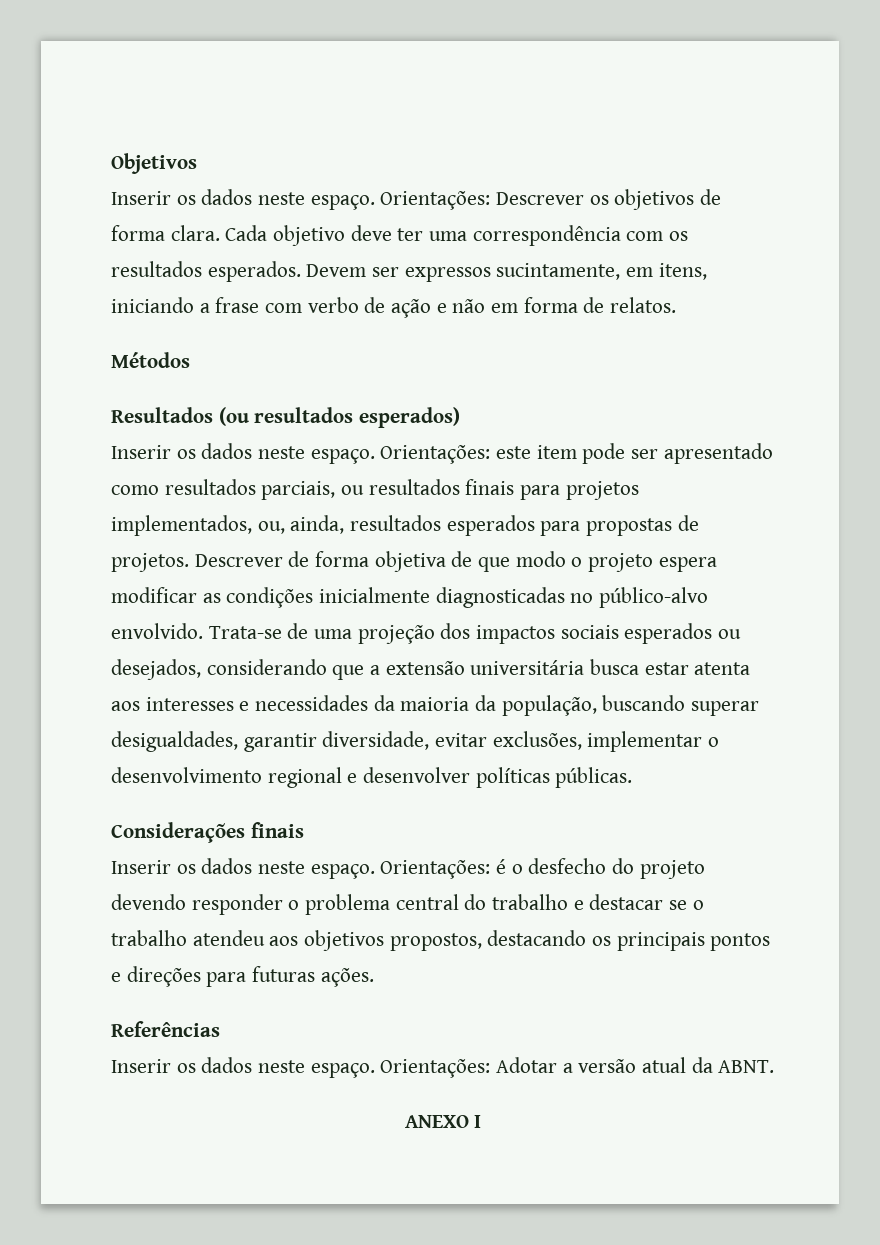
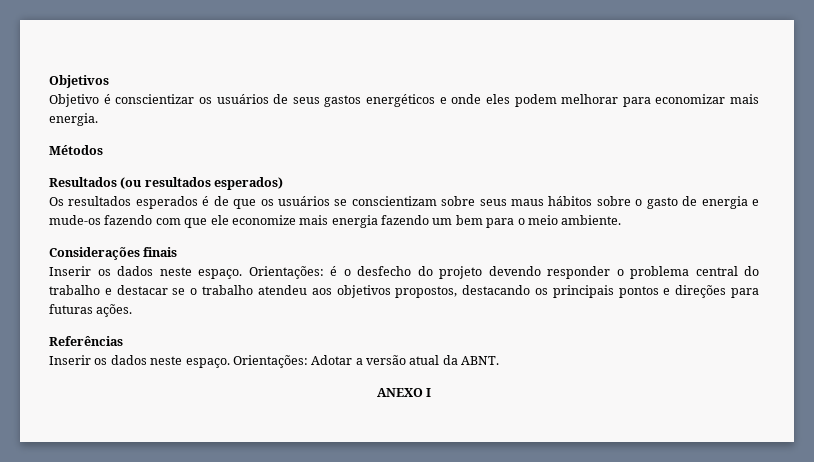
[111,189,722,210] [111,225,689,246] [111,261,707,282] [111,297,677,318] Inserir os dados neste espaço. Orientações: Descrever os objetivos de forma clara. Cada objetivo deve ter uma correspondência com os resultados esperados. Devem ser expressos sucintamente, em itens, iniciando a frase com verbo de ação e não em forma de relatos. -> [49,94,759,107] [49,113,98,126] Objetivo é conscientizar os usuários de seus gastos energéticos e onde eles podem melhorar para economizar mais energia.
[111,443,773,464] [111,479,639,500] [111,515,699,536] [111,551,717,572] [111,587,709,608] [111,623,742,644] [111,659,751,680] [111,695,760,716] [111,731,720,752] [111,767,633,788] Inserir os dados neste espaço. Orientações: este item pode ser apresentado como resultados parciais, ou resultados finais para projetos implementados, ou, ainda, resultados esperados para propostas de projetos. Descrever de forma objetiva de que modo o projeto espera modificar as condições inicialmente diagnosticadas no público-alvo envolvido. Trata-se de uma projeção dos impactos sociais esperados ou desejados, considerando que a extensão universitária busca estar atenta aos interesses e necessidades da maioria da população, buscando superar desigualdades, garantir diversidade, evitar exclusões, implementar o desenvolvimento regional e desenvolver políticas públicas. -> [49,196,760,209] [49,215,622,228] Os resultados esperados é de que os usuários se conscientizam sobre seus maus hábitos sobre o gasto de energia e mude-os fazendo com que ele economize mais energia fazendo um bem para o meio ambiente.

